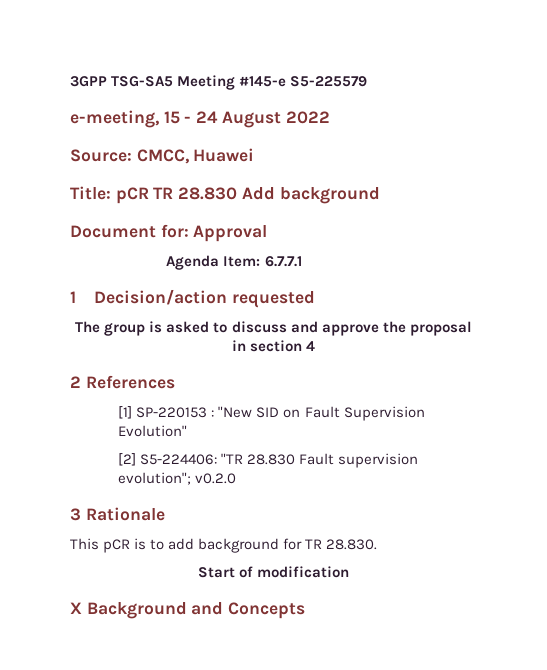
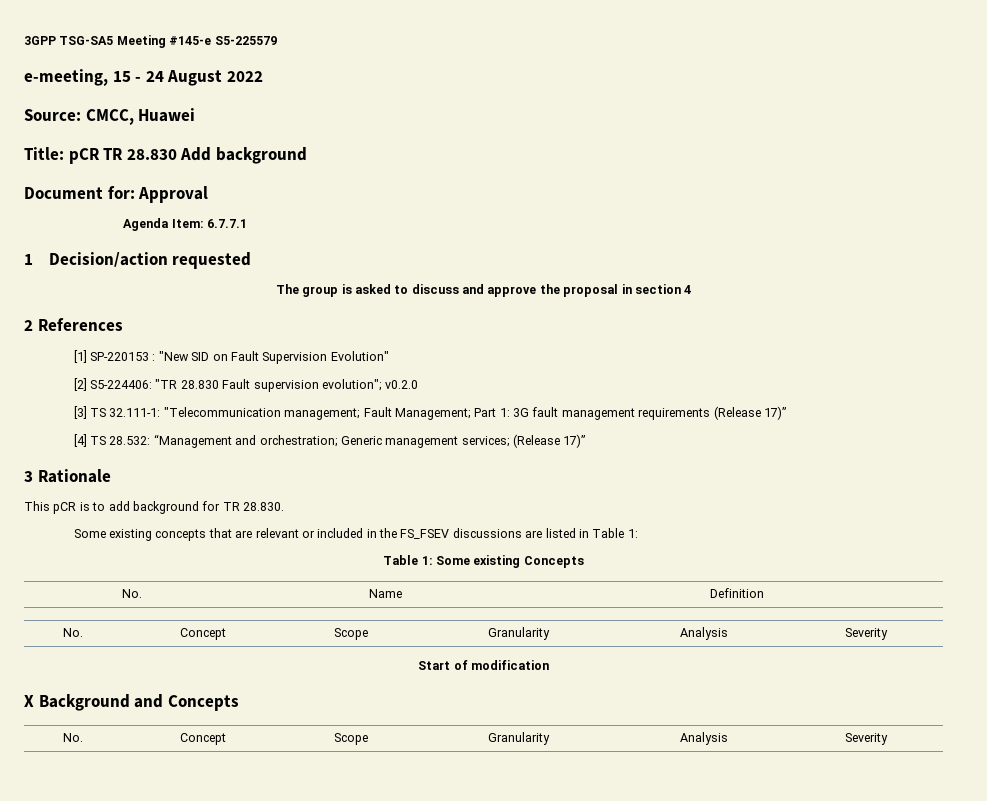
(237, 478) none -> [73,406,786,420] [73,434,586,448] // [3] TS 32.111-1: "Telecommunication management; Fault Management; Part 1: 3G fault management requirements (Release 17)” // [4] TS 28.532: “Management and orchestration; Generic management services; (Release 17)”
(378, 544) none -> [73,528,638,541] [383,555,584,568] [122,589,142,598] [368,589,402,598] [709,588,764,598] [62,628,83,637] [179,628,226,640] [334,628,368,640] [488,627,550,640] [680,627,728,640] [844,628,888,640] // Some existing concepts that are relevant or included in the FS_FSEV discussions are listed in Table 1: // Table 1: Some existing Concepts // No. | Name | Definition // No. | Concept | Scope | Granularity | Analysis | Severity
(306, 610) none -> [62,733,83,742] [179,733,226,745] [334,733,368,745] [488,732,550,745] [680,732,728,745] [844,733,888,745] // No. | Concept | Scope | Granularity | Analysis | Severity

